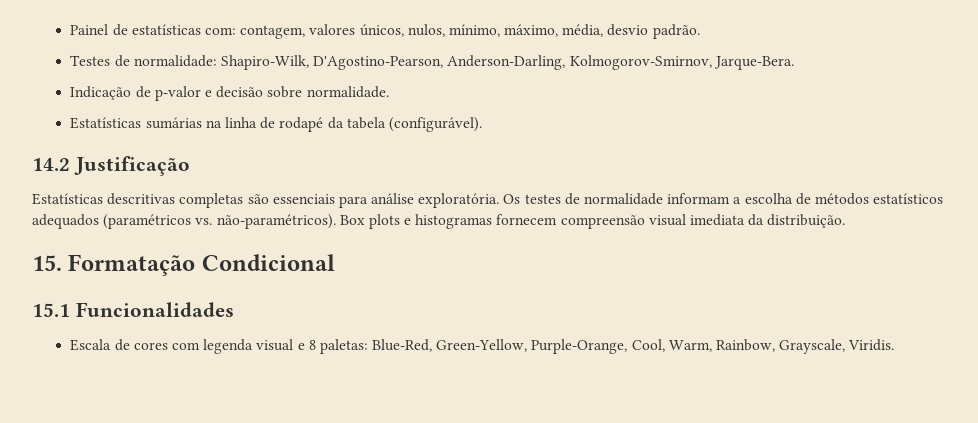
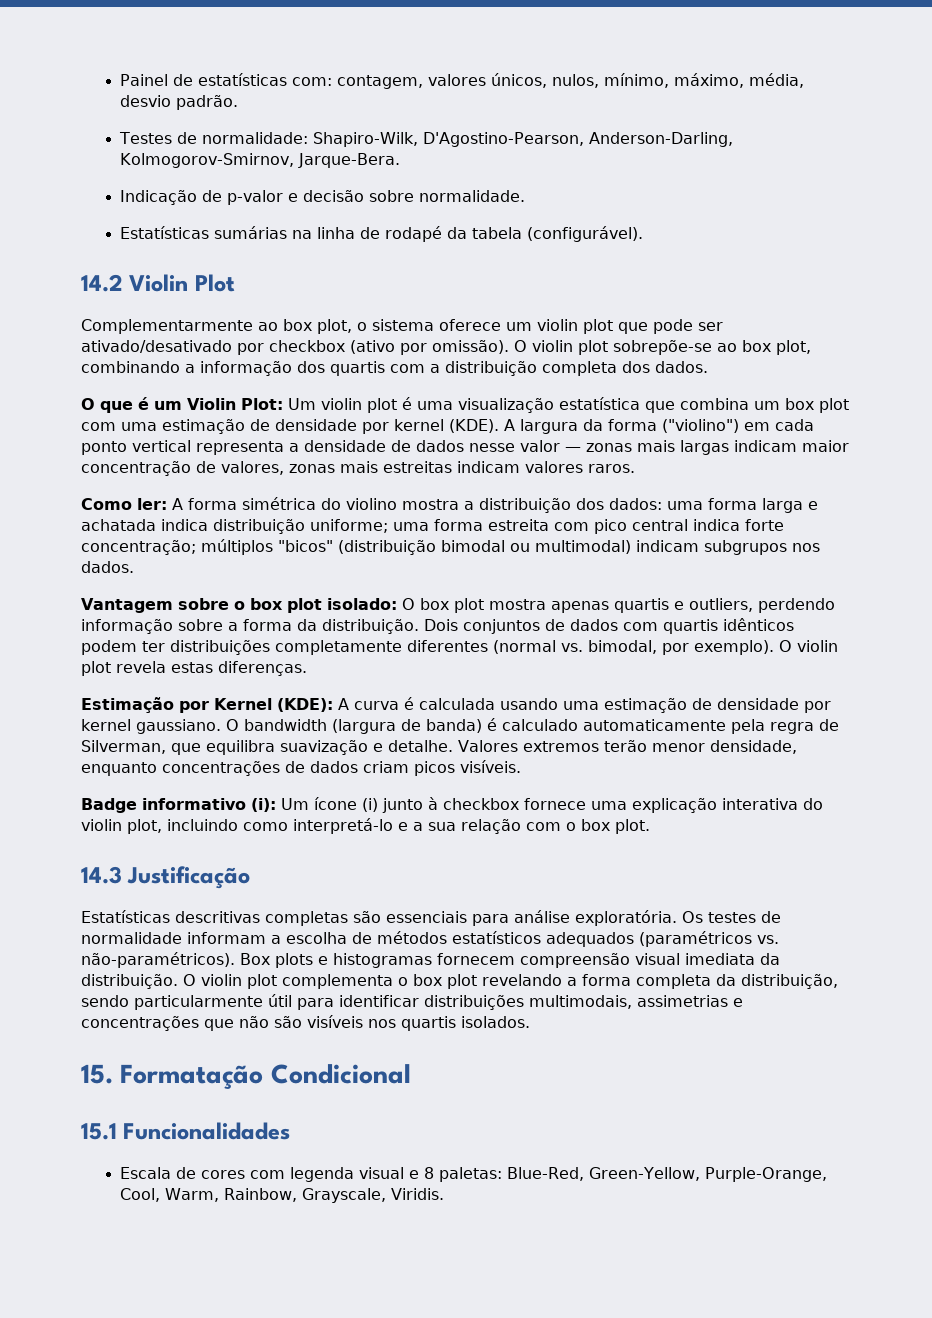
(70, 164) none -> [129,274,235,292] [81,319,723,334] [81,340,811,355] [81,361,708,376] [81,397,849,413] [81,419,814,434] [81,440,849,455] [81,461,635,476] [81,497,818,513] [81,519,784,534] [81,539,820,555] [81,561,134,573] [81,598,835,613] [81,618,794,634] [81,640,838,655] [81,661,307,676] [81,697,831,713] [81,718,839,734] [81,740,797,755] [81,760,521,776] [81,797,823,813] [81,818,650,834] [81,866,122,884] Violin Plot // Complementarmente ao box plot, o sistema oferece um violin plot que pode ser ativado/desativado por checkbox (ativo por omissão). O violin plot sobrepõe-se ao box plot, combinando a informação dos quartis com a distribuição completa dos dados. // O que é um Violin Plot: Um violin plot é uma visualização estatística que combina um box plot com uma estimação de densidade por kernel (KDE). A largura da forma ("violino") em cada ponto vertical representa a densidade de dados nesse valor — zonas mais largas indicam maior concentração de valores, zonas mais estreitas indicam valores raros. // Como ler: A forma simétrica do violino mostra a distribuição dos dados: uma forma larga e achatada indica distribuição uniforme; uma forma estreita com pico central indica forte concentração; múltiplos "bicos" (distribuição bimodal ou multimodal) indicam subgrupos nos dados. // Vantagem sobre o box plot isolado: O box plot mostra apenas quartis e outliers, perdendo informação sobre a forma da distribuição. Dois conjuntos de dados com quartis idênticos podem ter distribuições completamente diferentes (normal vs. bimodal, por exemplo). O violin plot revela estas diferenças. // Estimação por Kernel (KDE): A curva é calculada usando uma estimação de densidade por kernel gaussiano. O bandwidth (largura de banda) é calculado automaticamente pela regra de Silverman, que equilibra suavização e detalhe. Valores extremos terão menor densidade, enquanto concentrações de dados criam picos visíveis. // Badge informativo (i): Um ícone (i) junto à checkbox fornece uma explicação interativa do violin plot, incluindo como interpretá-lo e a sua relação com o box plot. // 14.3
(846, 221) none -> [183,974,838,989] [81,994,743,1010] [81,1015,530,1031] O violin plot complementa o box plot revelando a forma completa da distribuição, sendo particularmente útil para identificar distribuições multimodais, assimetrias e concentrações que não são visíveis nos quartis isolados.

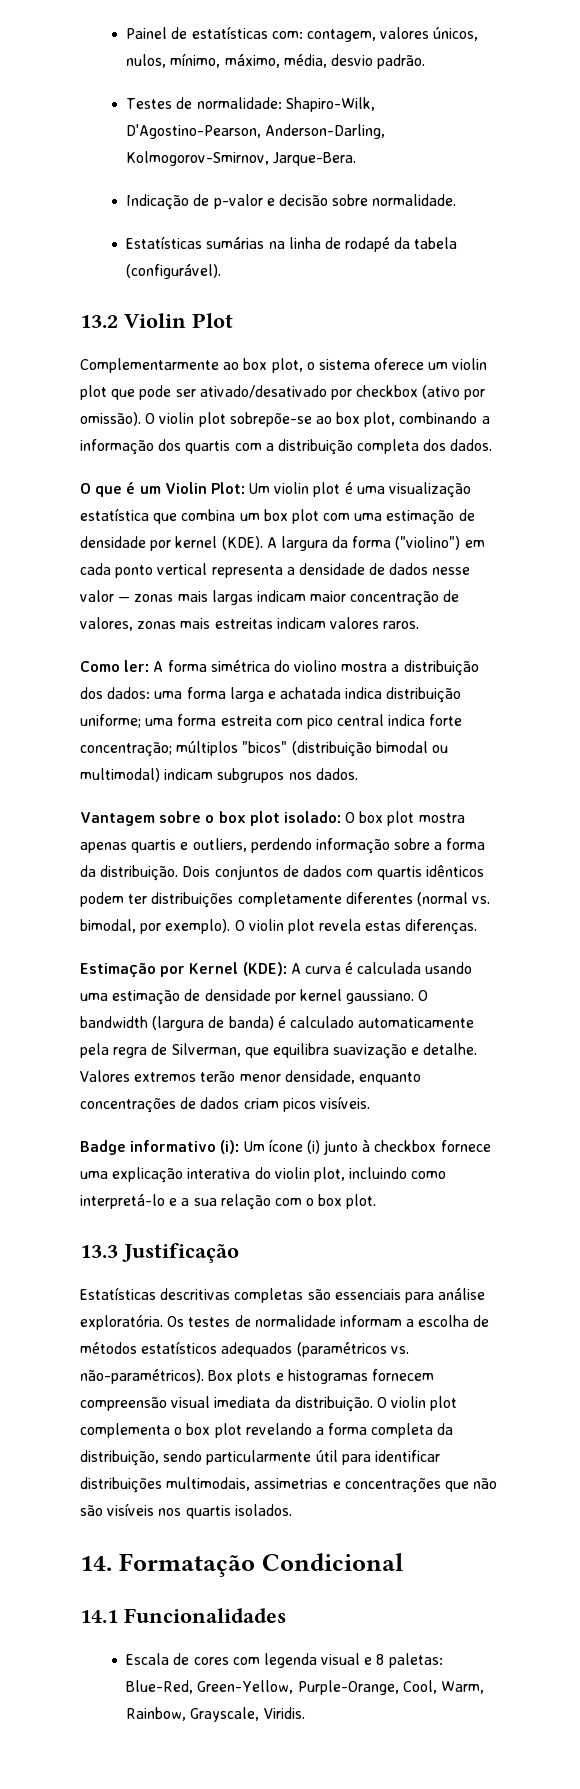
[81,274,123,292] 14.2 -> [80,315,118,328] 13.2
[81,866,122,884] 14.3 -> [80,1245,118,1258] 13.3
[81,1064,113,1084] 15. -> [80,1556,112,1571] 14.
[81,1123,117,1140] 15.1 -> [80,1610,118,1623] 14.1

